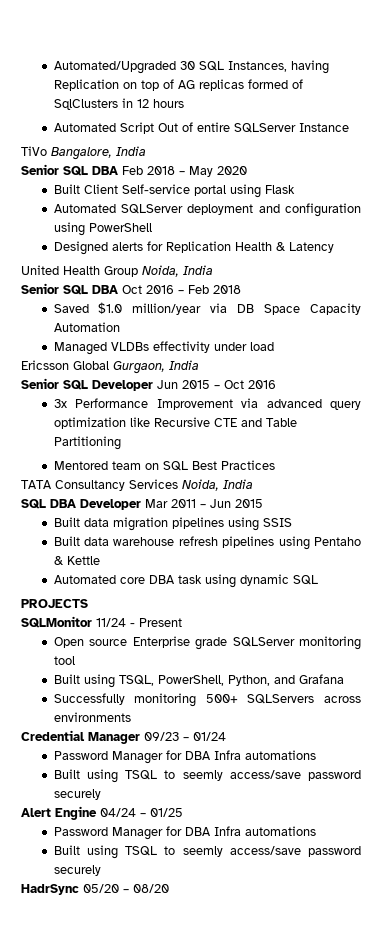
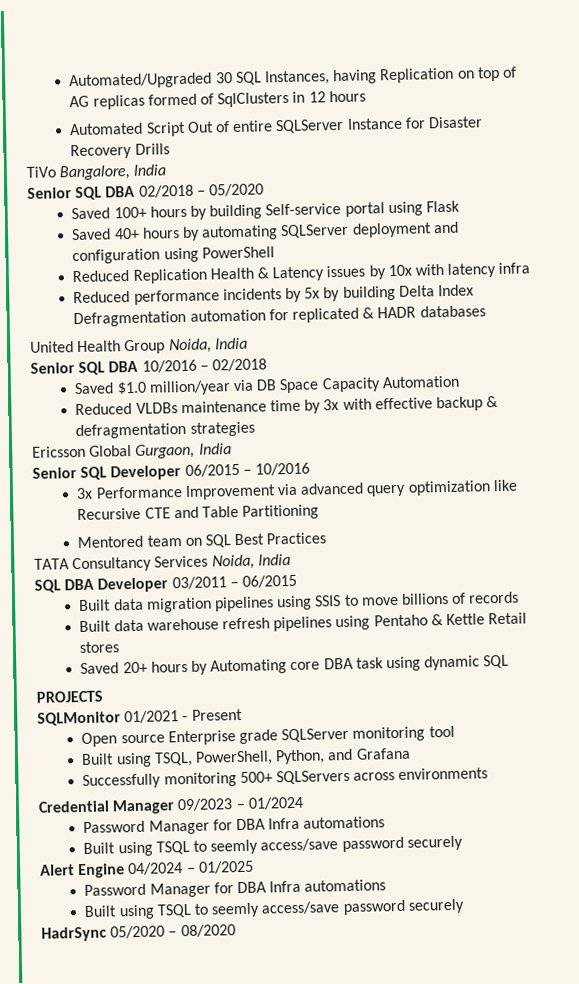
(349, 127) none -> [404,116,483,129] [70,143,170,160] for Disaster Recovery Drills
[122,166,247,177] [53,184,118,194] Feb 2018 – May 2020 // Built Client -> [138,183,264,198] [71,204,263,220] 02/2018 – 05/2020 // Saved 100+ hours by building
[53,204,116,213] Automated -> [71,225,279,241] Saved 40+ hours by automating
[53,241,163,255] Designed alerts for -> [72,269,130,283] Reduced
(334, 247) none -> [326,262,531,280] [73,284,474,305] [73,305,486,328] issues by 10x with latency infra // Reduced performance incidents by 5x by building Delta Index Defragmentation automation for replicated & HADR databases
[122,285,241,294] Oct 2016 – Feb 2018 -> [141,358,267,373] 10/2016 – 02/2018
[53,341,274,355] Managed VLDBs effectivity under load -> [75,396,499,416] [75,421,255,440] Reduced VLDBs maintenance time by 3x with effective backup & defragmentation strategies
[157,380,276,389] Jun 2015 – Oct 2016 -> [184,462,310,477] 06/2015 – 10/2016
[145,499,263,508] Mar 2011 – Jun 2015 -> [171,574,297,590] 03/2011 – 06/2015
(292, 522) none -> [343,591,520,606] to move billions of records
[53,575,116,584] // Automated -> [488,612,528,625] [79,641,121,654] [80,659,288,675] Retail stores // Saved 20+ hours by Automating
[96,618,126,627] 11/24 -> [124,710,180,724] 01/2021
[144,732,226,741] 09/23 – 01/24 -> [177,796,304,812] 09/2023 – 01/2024
[100,808,183,817] 04/24 – 01/25 -> [128,860,254,876] 04/2024 – 01/2025
[83,884,169,893] 05/20 – 08/20 -> [110,924,236,939] 05/2020 – 08/2020

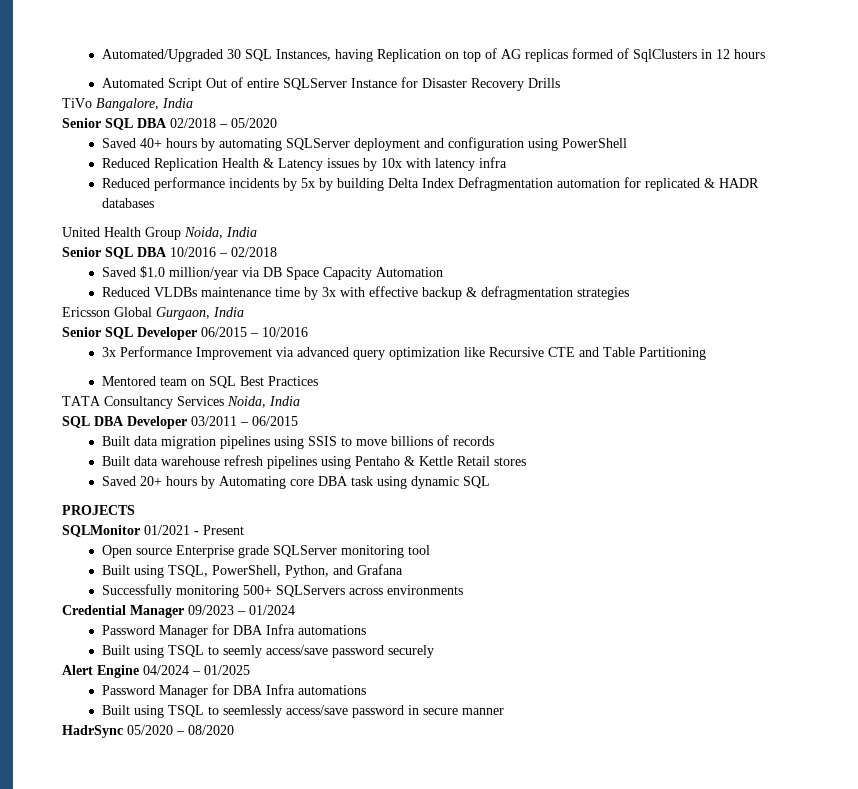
[71,200,460,220] // Saved 100+ hours by building Self-service portal using Flask -> (277, 123) none
[211,898,465,918] seemly access/save password securely -> [222,705,504,718] seemlessly access/save password in secure manner

